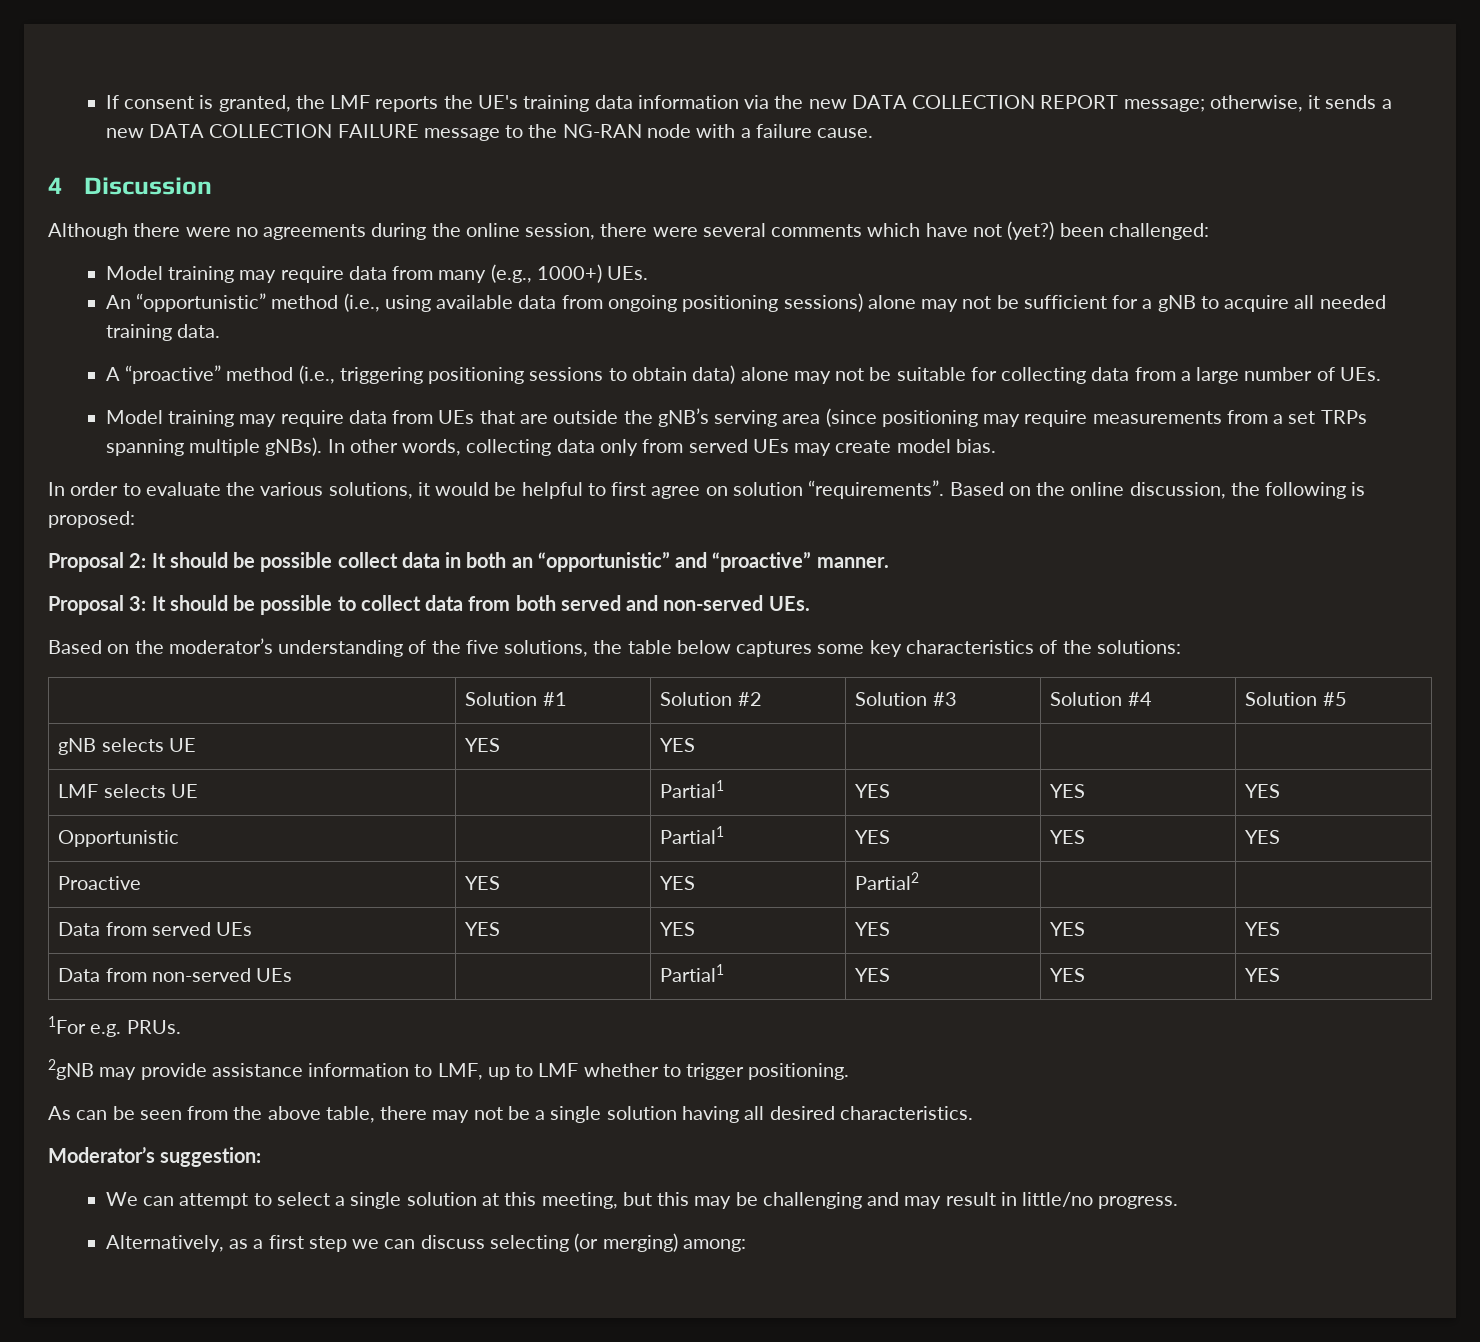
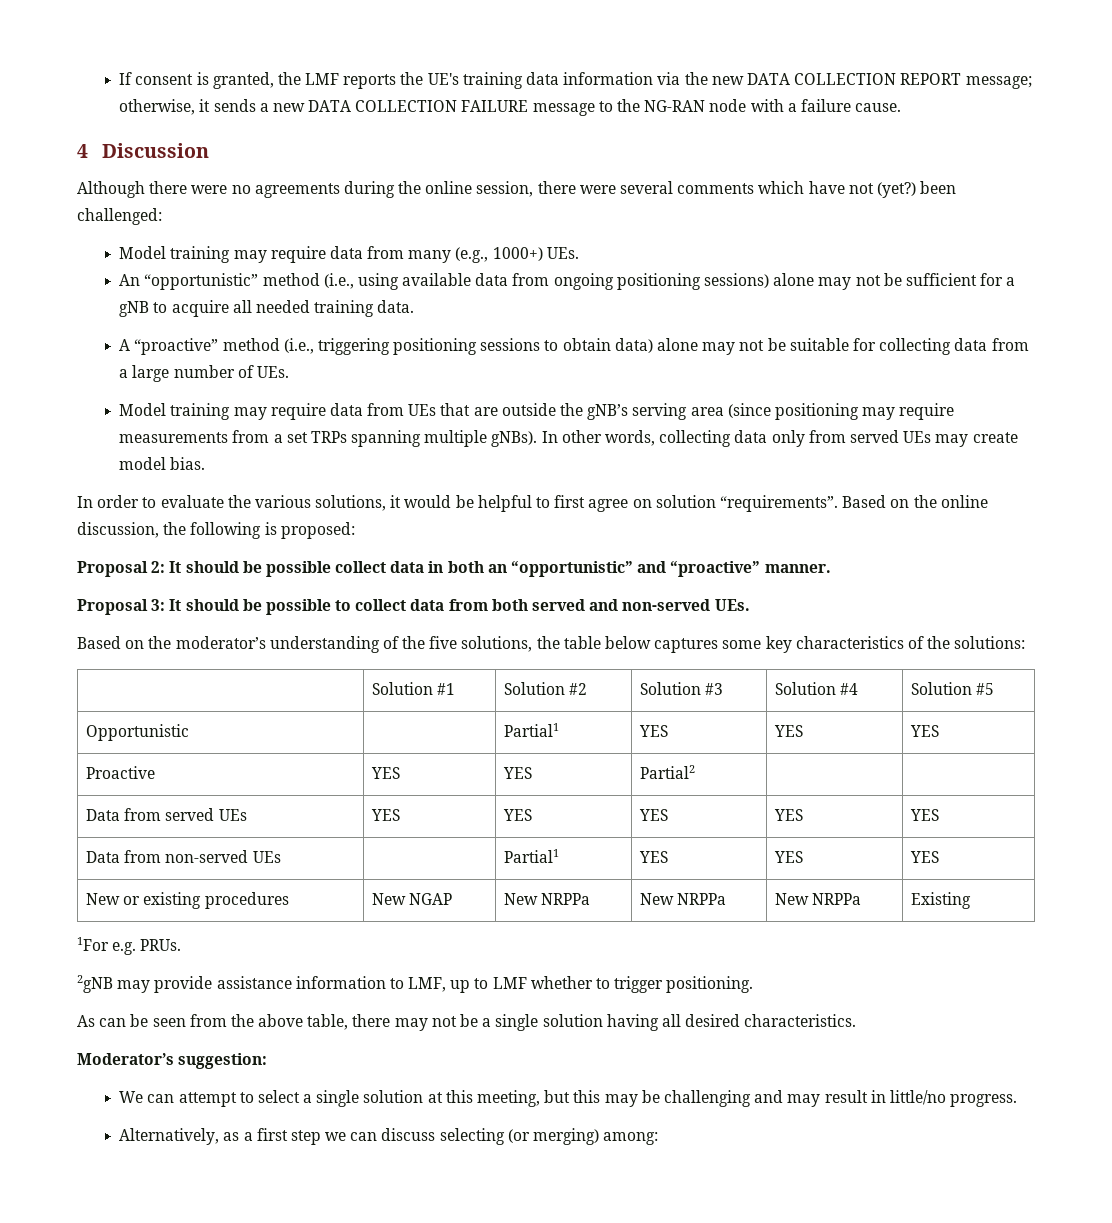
[58,738,196,755] [465,738,501,752] [660,738,696,752] [58,784,198,798] [660,780,725,798] [855,784,891,798] [1050,784,1086,798] [1245,784,1281,798] // gNB selects UE | YES | YES | | | // LMF selects UE | | Partial1 | YES | YES | YES -> (995, 689) none
(1281, 975) none -> [86,892,289,909] [372,893,453,905] [504,893,591,905] [640,893,727,905] [775,893,862,905] [911,892,972,909] // New or existing procedures | New NGAP | New NRPPa | New NRPPa | New NRPPa | Existing

